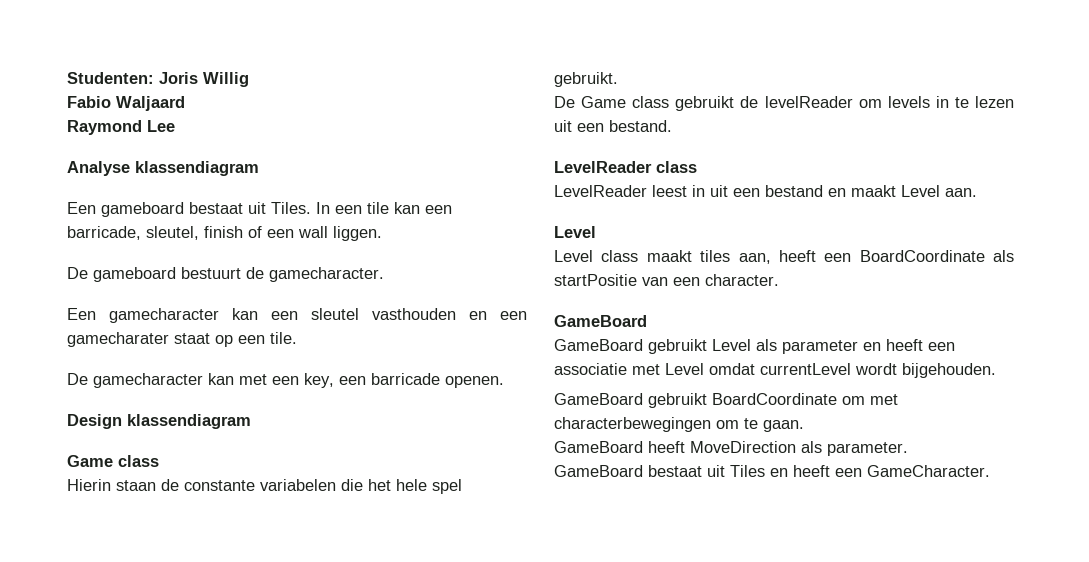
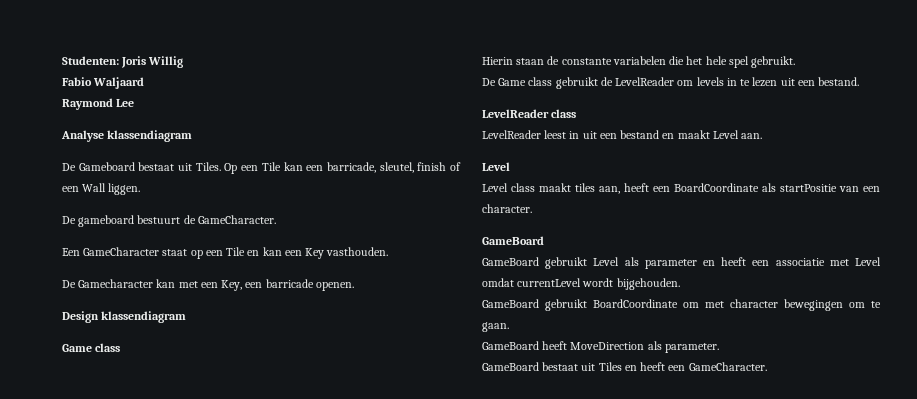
[67,202,184,217] Een gameboard -> [62,162,135,171] De Gameboard
[316,202,389,214] In een tile -> [224,162,281,174] Op een Tile
[298,226,328,238] wall -> [82,183,107,192] Wall
[269,267,384,282] [67,308,527,323] [67,332,297,347] [67,373,203,388] gamecharacter. // Een gamecharacter kan een sleutel vasthouden en een gamecharater staat op een tile. // De gamecharacter -> [197,215,276,224] [62,247,389,259] [62,279,154,288] GameCharacter. // Een GameCharacter staat op een Tile en kan een Key vasthouden. // De Gamecharacter
[304,373,334,388] key, -> [221,280,243,291] Key,
[764,96,853,108] levelReader -> [615,77,675,86] LevelReader
[554,417,711,432] characterbewegingen -> [730,299,843,311] character bewegingen

